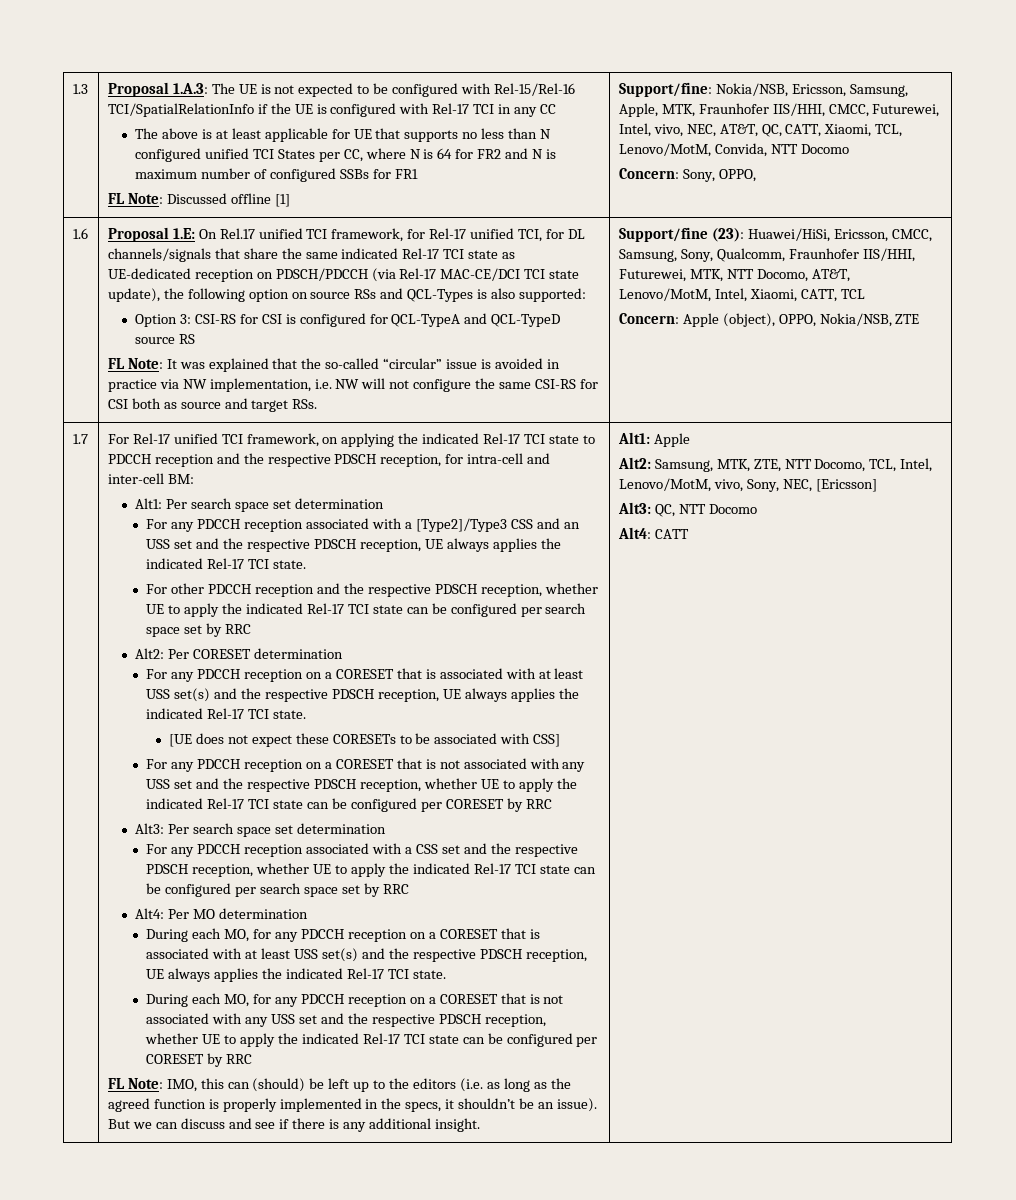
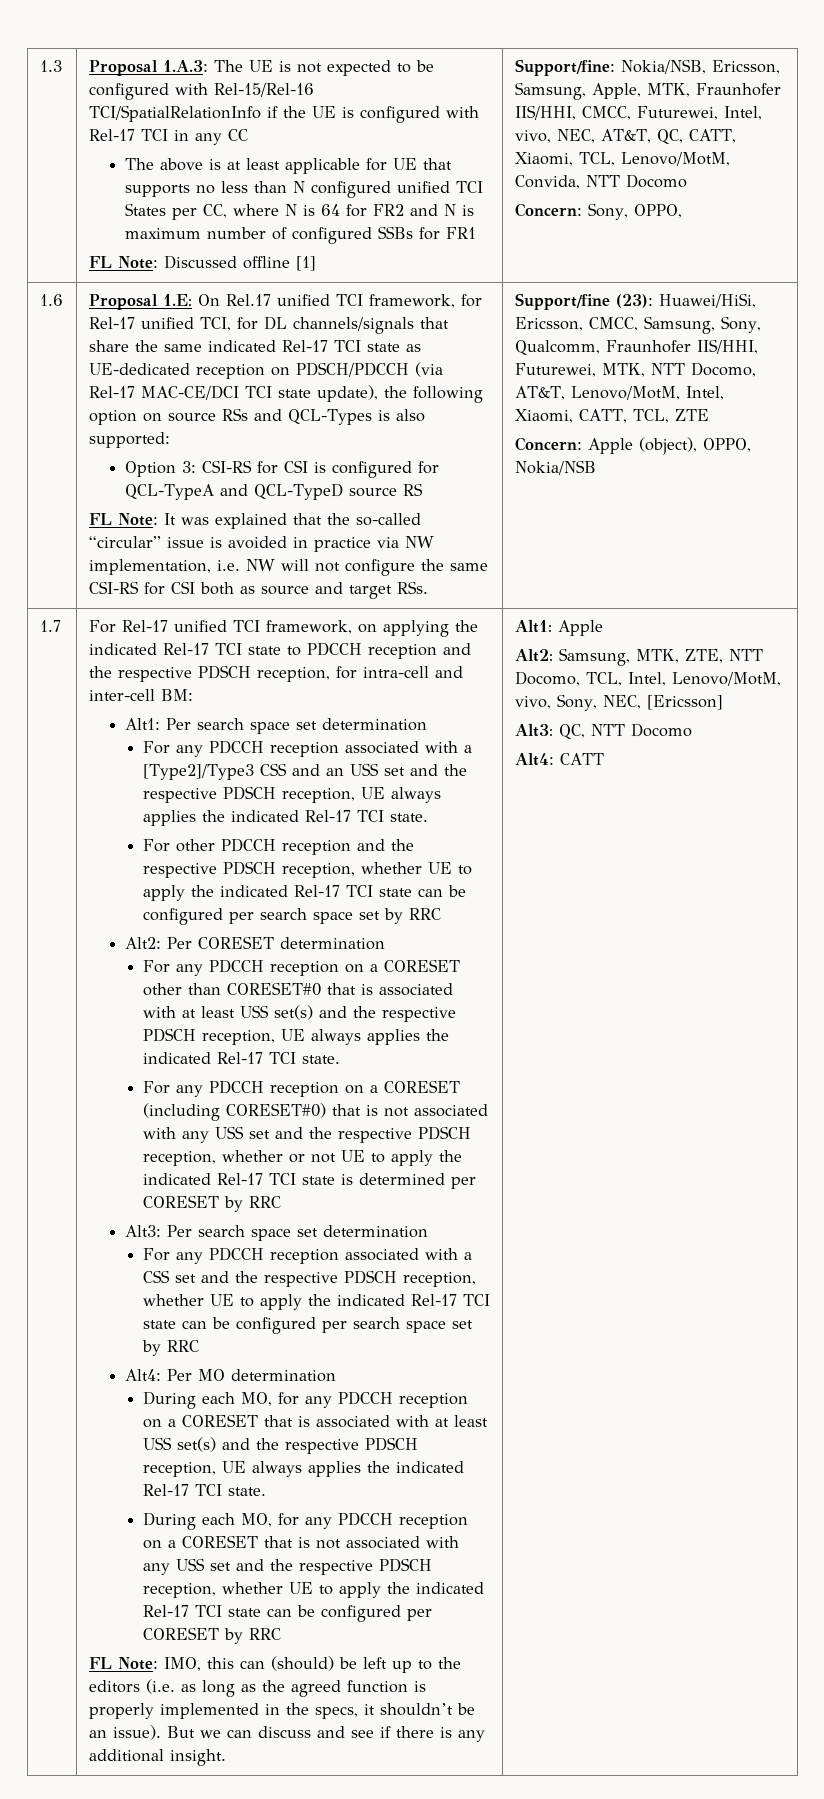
[840,289,865,299] TCL -> [632,409,709,423] TCL, ZTE
[819,313,920,327] Nokia/NSB, ZTE -> [514,460,596,475] Nokia/NSB
(394, 674) none -> [143,982,322,996] other than CORESET#0
[169,733,561,747] [146,759,394,772] // [UE does not expect these CORESETs to be associated with CSS] // For any PDCCH reception on a CORESET -> [143,1080,461,1097] [143,1103,327,1121] // For any PDCCH reception on a CORESET (including CORESET#0)
[480,778,577,792] [146,798,417,812] UE to apply the indicated Rel-17 TCI state can be configured -> [289,1150,463,1166] [143,1173,446,1185] or not UE to apply the indicated Rel-17 TCI state is determined

